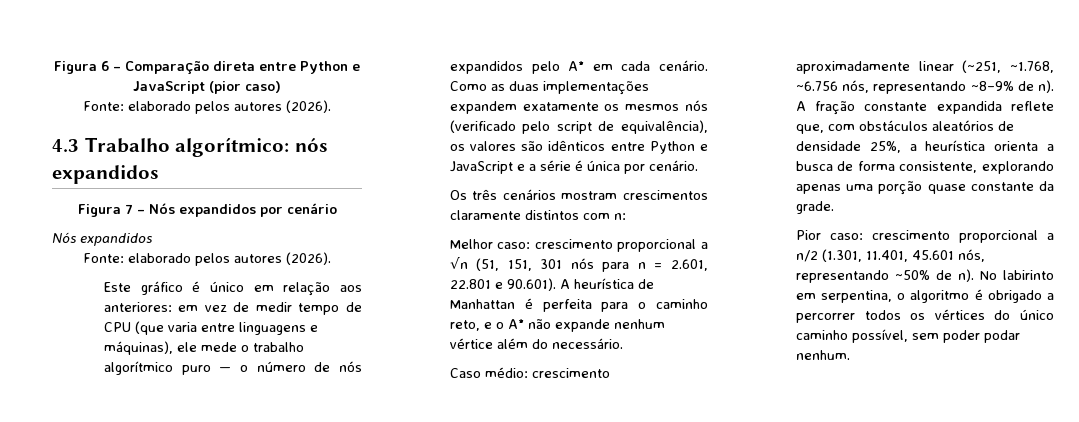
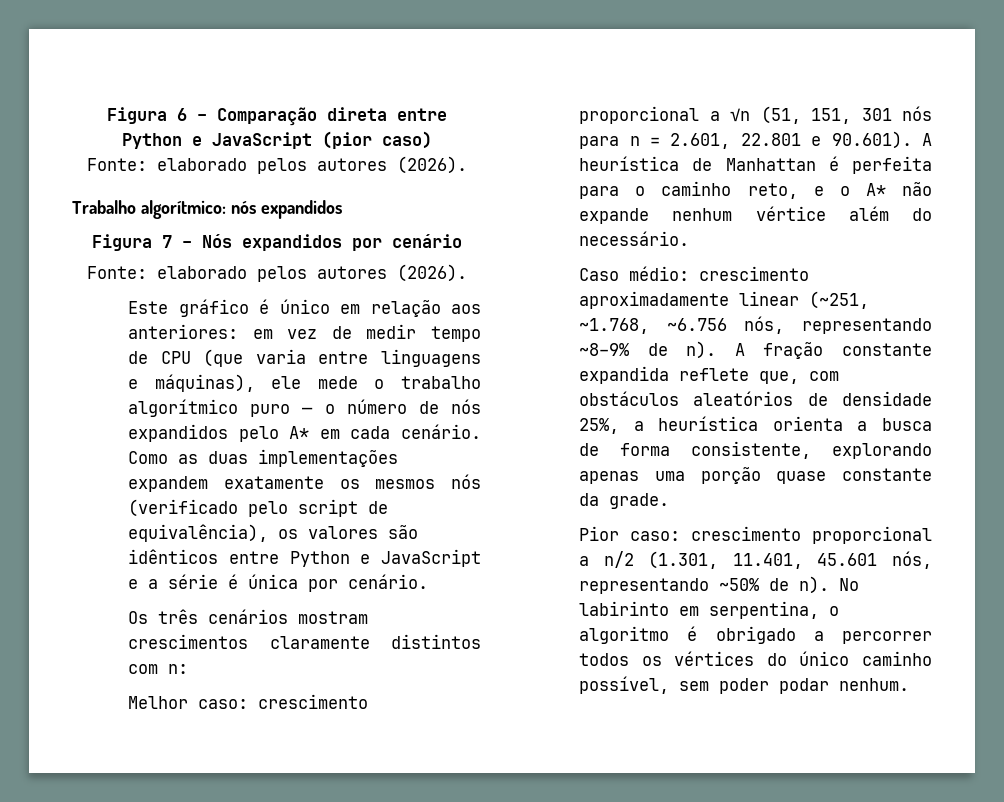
[52,139,79,152] 4.3 -> (467, 165) none
[52,232,152,246] // Nós expandidos -> (462, 241) none

